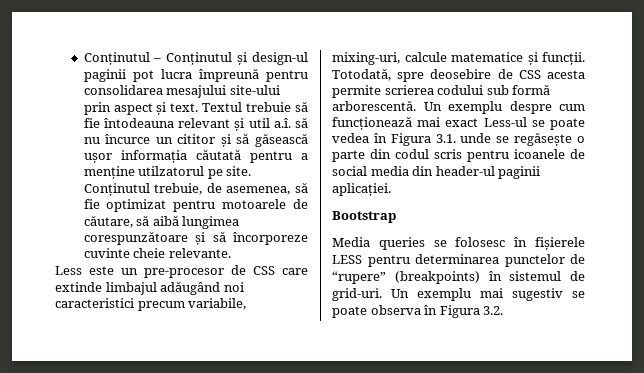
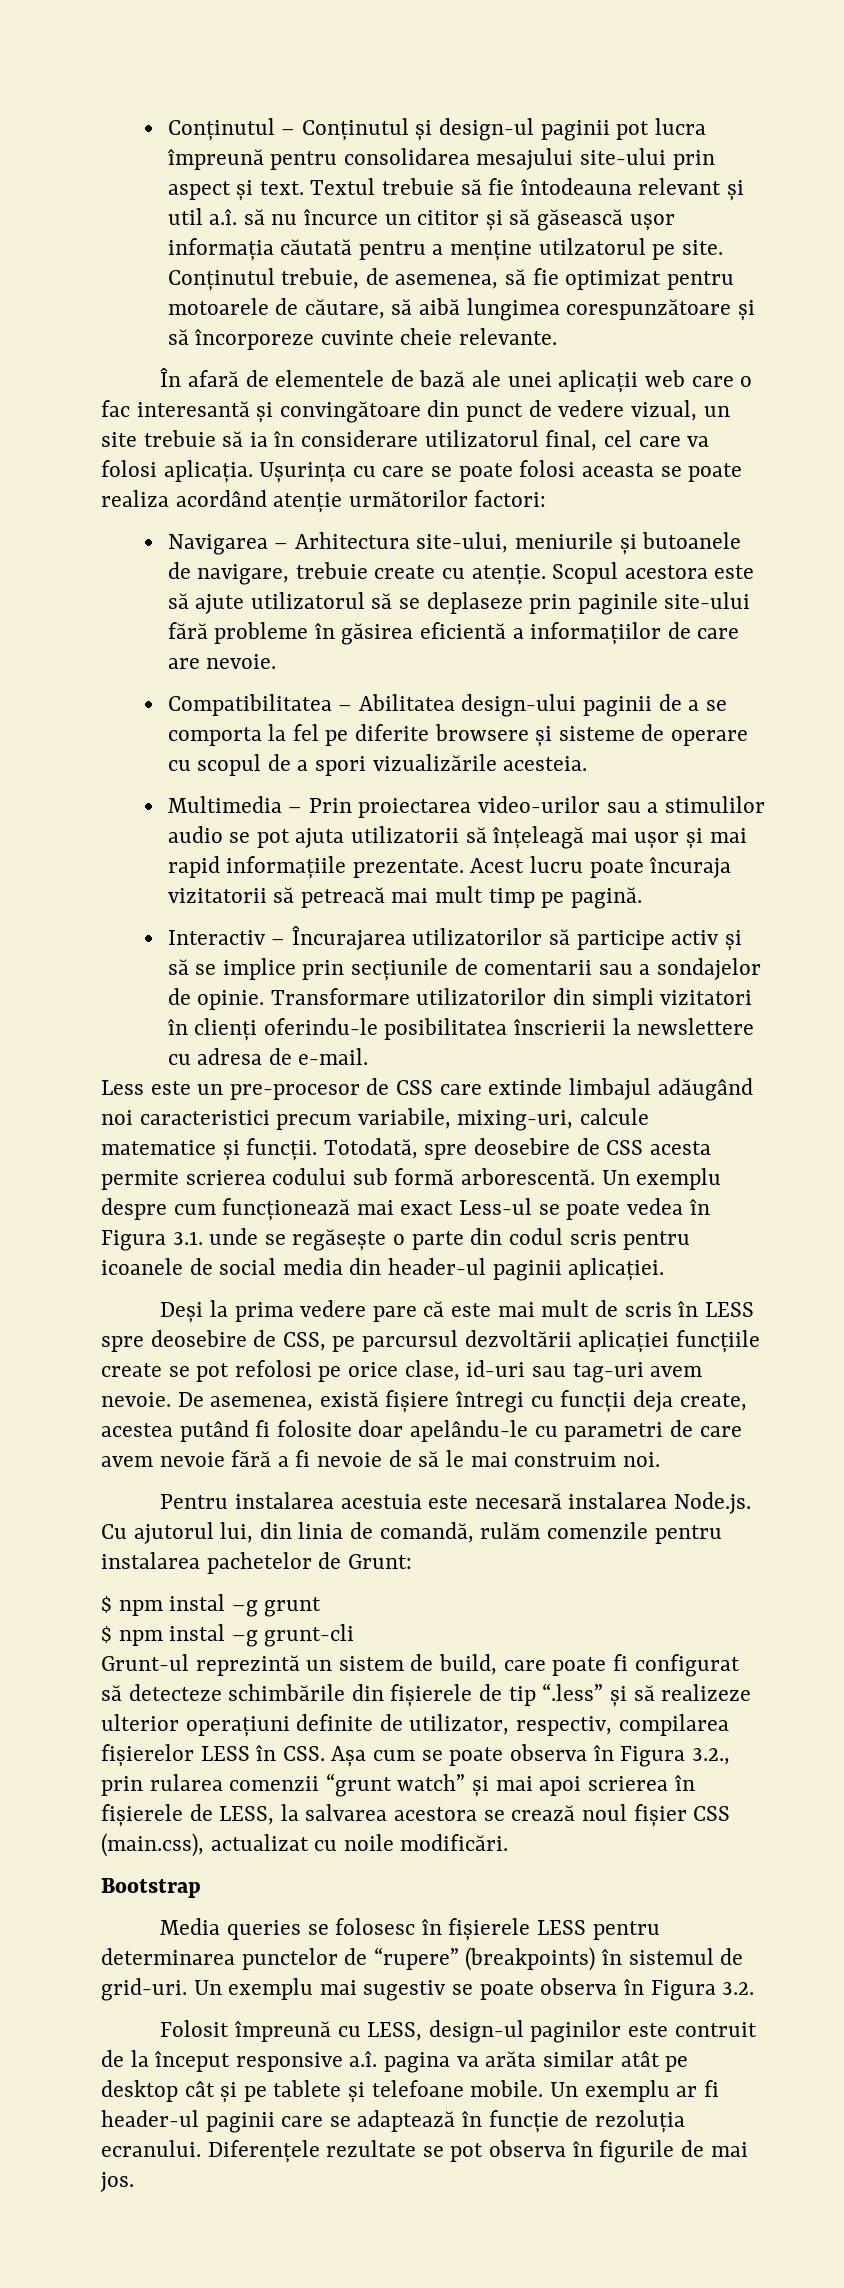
(231, 253) none -> [160,368,753,393] [101,400,730,423] [101,430,710,451] [101,460,743,483] [101,490,547,513] [167,532,742,555] [167,562,755,585] [167,592,751,615] [167,622,740,645] [167,654,277,669] [167,694,727,717] [167,724,749,747] [167,754,588,776] [167,796,765,818] [167,826,747,849] [167,856,732,879] [167,886,642,909] [167,926,742,951] [167,958,762,981] [167,988,753,1010] [167,1018,755,1041] [167,1048,369,1065] // În afară de elementele de bază ale unei aplicații web care o fac interesantă și convingătoare din punct de vedere vizual, un site trebuie să ia în considerare utilizatorul final, cel care va folosi aplicația. Ușurința cu care se poate folosi aceasta se poate realiza acordând atenție următorilor factori: // Navigarea – Arhitectura site-ului, meniurile și butoanele de navigare, trebuie create cu atenție. Scopul acestora este să ajute utilizatorul să se deplaseze prin paginile site-ului fără probleme în găsirea eficientă a informațiilor de care are nevoie. // Compatibilitatea – Abilitatea design-ului paginii de a se comporta la fel pe diferite browsere și sisteme de operare cu scopul de a spori vizualizările acesteia. // Multimedia – Prin proiectarea video-urilor sau a stimulilor audio se pot ajuta utilizatorii să înțeleagă mai ușor și mai rapid informațiile prezentate. Acest lucru poate încuraja vizitatorii să petreacă mai mult timp pe pagină. // Interactiv – Încurajarea utilizatorilor să participe activ și să se implice prin secțiunile de comentarii sau a sondajelor de opinie. Transformare utilizatorilor din simpli vizitatori în clienți oferindu-le posibilitatea înscrierii la newslettere cu adresa de e-mail.
(391, 189) none -> [160,1300,754,1323] [101,1330,760,1353] [101,1360,703,1383] [101,1390,747,1413] [101,1420,742,1442] [101,1450,660,1467] [160,1492,752,1514] [101,1522,722,1544] [101,1552,412,1574] [101,1594,322,1617] [101,1624,355,1647] [101,1654,740,1677] [101,1683,752,1707] [101,1714,729,1737] [101,1744,730,1767] [101,1773,695,1797] [101,1804,731,1827] [101,1833,509,1857] // Deși la prima vedere pare că este mai mult de scris în LESS spre deosebire de CSS, pe parcursul dezvoltării aplicației funcțiile create se pot refolosi pe orice clase, id-uri sau tag-uri avem nevoie. De asemenea, există fișiere întregi cu funcții deja create, acestea putând fi folosite doar apelându-le cu parametri de care avem nevoie fără a fi nevoie de să le mai construim noi. // Pentru instalarea acestuia este necesară instalarea Node.js. Cu ajutorul lui, din linia de comandă, rulăm comenzile pentru instalarea pachetelor de Grunt: // $ npm instal –g grunt // $ npm instal –g grunt-cli // Grunt-ul reprezintă un sistem de build, care poate fi configurat să detecteze schimbările din fișierele de tip “.less” și să realizeze ulterior operațiuni definite de utilizator, respectiv, compilarea fișierelor LESS în CSS. Așa cum se poate observa în Figura 3.2., prin rularea comenzii “grunt watch” și mai apoi scrierea în fișierele de LESS, la salvarea acestora se crează noul fișier CSS (main.css), actualizat cu noile modificări.
(504, 310) none -> [160,2020,757,2043] [101,2050,689,2073] [101,2080,719,2103] [101,2110,685,2133] [101,2140,748,2163] [100,2172,134,2192] // Folosit împreună cu LESS, design-ul paginilor este contruit de la început responsive a.î. pagina va arăta similar atât pe desktop cât și pe tablete și telefoane mobile. Un exemplu ar fi header-ul paginii care se adaptează în funcție de rezoluția ecranului. Diferențele rezultate se pot observa în figurile de mai jos.

